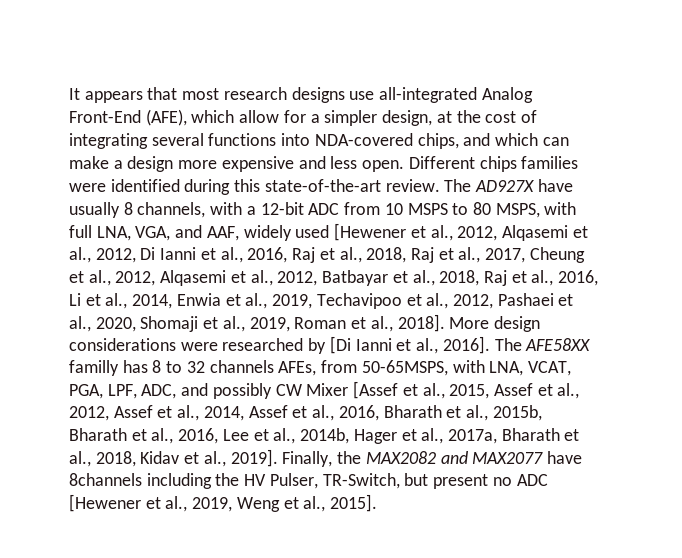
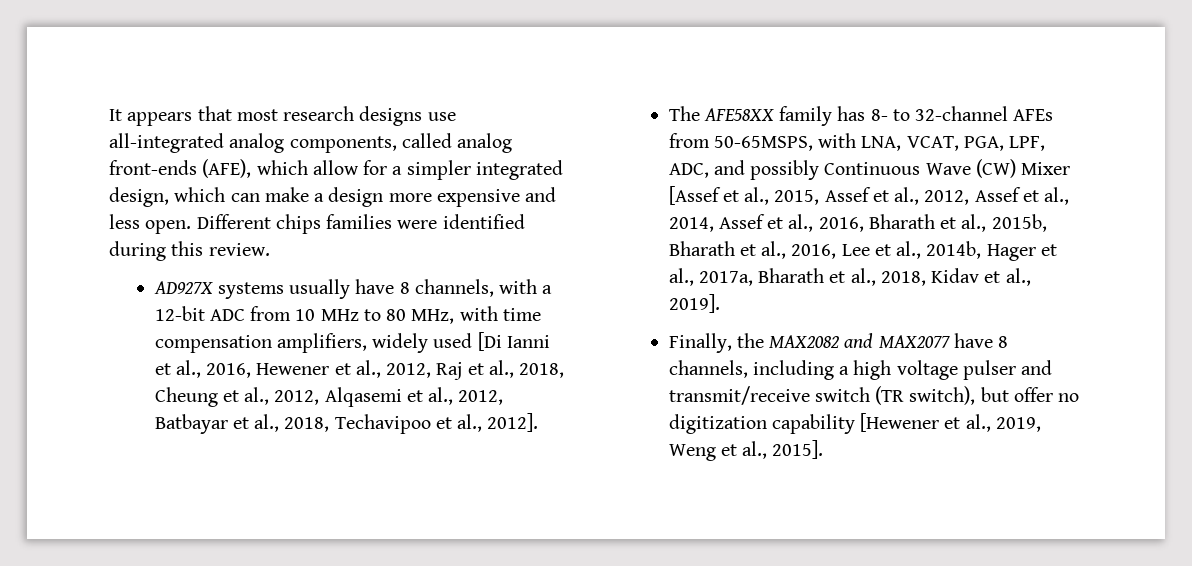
[481,87,533,103] [69,110,141,123] Analog Front-End -> [229,133,513,153] [109,160,197,175] analog components, called analog front-ends
[382,110,537,126] [69,133,491,149] design, at the cost of integrating several functions into NDA-covered chips, and -> [475,160,563,180] [109,187,169,207] integrated design,
[264,179,381,192] state-of-the-art -> (204, 248) none
[444,179,573,192] [69,202,120,218] The AD927X have usually -> [153,279,395,299] // AD927X systems usually have
[407,203,448,215] MSPS -> [320,309,359,321] MHz
[495,202,577,218] [69,223,588,241] [69,247,526,263] MSPS, with full LNA, VGA, and AAF, widely used [Hewener et al., 2012, Alqasemi et al., 2012, Di Ianni et al., 2016, Raj et al., 2018, Raj et al., 2017, -> [411,306,541,324] [154,332,550,353] [154,360,565,380] MHz, with time compensation amplifiers, widely used [Di Ianni et al., 2016, Hewener et al., 2012, Raj et al., 2018,
[483,270,599,286] [69,293,574,309] [69,314,540,332] [69,336,591,354] [69,360,317,376] Raj et al., 2016, Li et al., 2014, Enwia et al., 2019, Techavipoo et al., 2012, Pashaei et al., 2020, Shomaji et al., 2019, Roman et al., 2018]. More design considerations were researched by [Di Ianni et al., 2016]. The AFE58XX familly has 8 to 32 channels AFEs, -> [334,413,539,434] [668,106,1054,126] Techavipoo et al., 2012]. // The AFE58XX family has 8- to 32-channel AFEs
[275,384,302,396] CW -> [824,159,1016,178] Continuous Wave (CW)
(278, 458) none -> (720, 303) //
[69,473,548,489] 8channels including the HV Pulser, TR-Switch, but present no ADC -> [998,336,1009,348] [668,360,1053,380] [668,386,1080,405] [668,414,855,434] 8 channels, including a high voltage pulser and transmit/receive switch (TR switch), but offer no digitization capability

